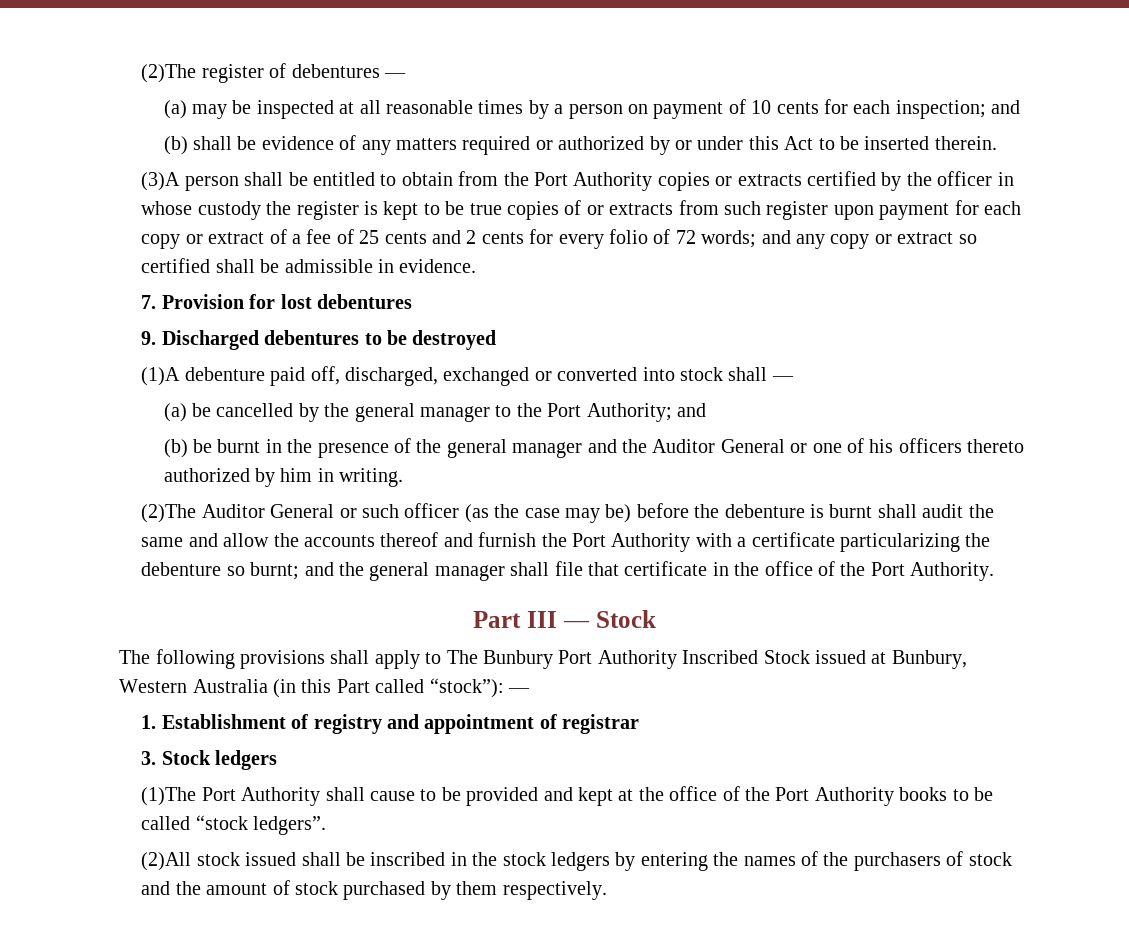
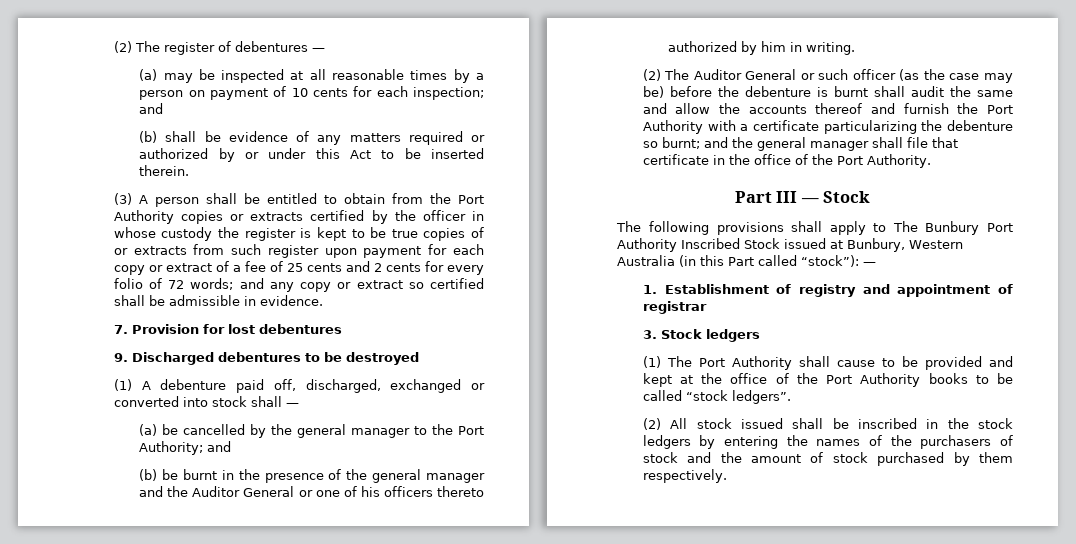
[141,64,197,83] (2)The -> [113,41,160,53] (2) The
[141,172,181,191] (3)A -> [113,193,148,205] (3) A
[141,367,181,386] (1)A -> [113,379,151,391] (1) A
[141,504,197,523] (2)The -> [642,69,690,81] (2) The
[141,787,197,806] (1)The -> [642,356,692,368] (1) The
[141,852,192,871] (2)All -> [642,418,688,430] (2) All

